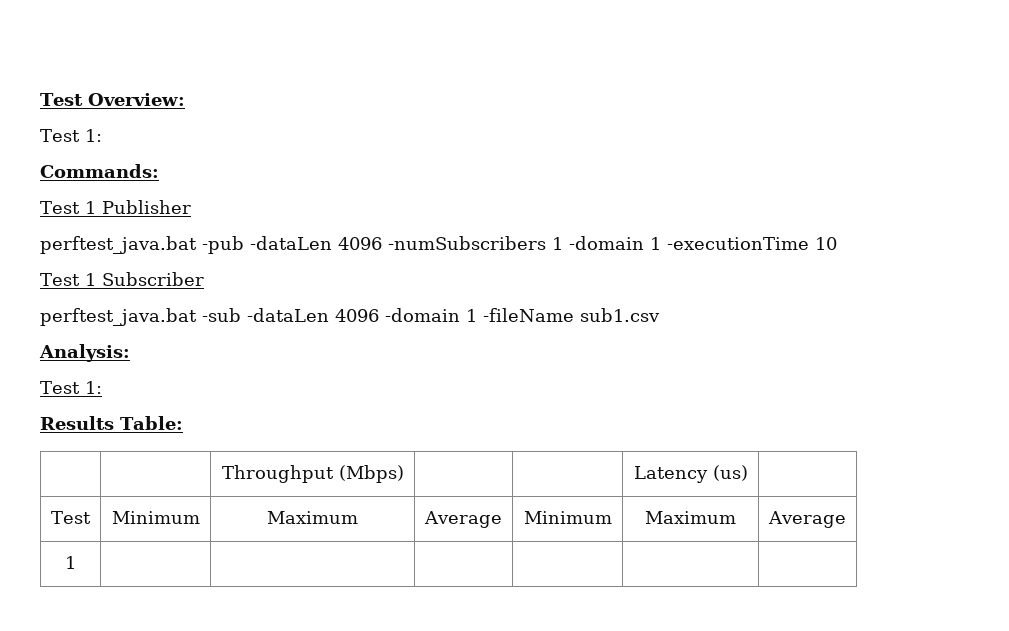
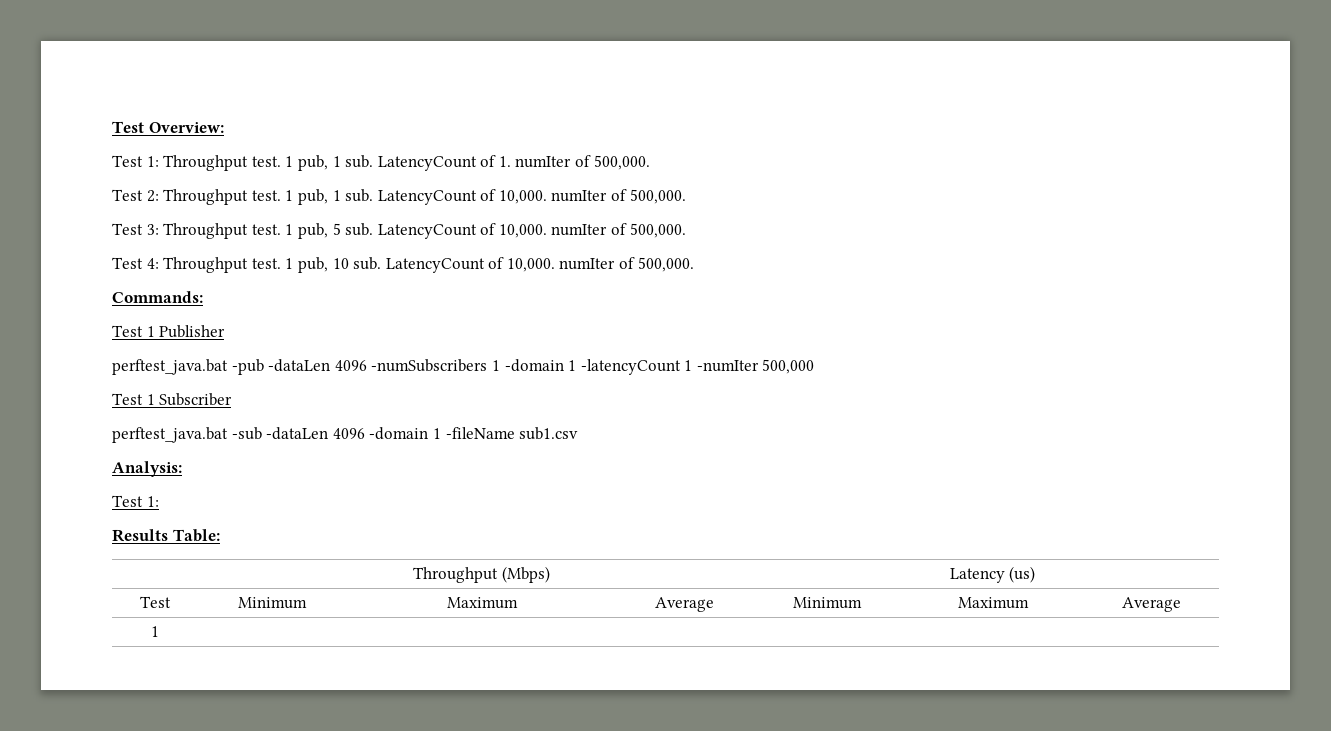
(102, 135) none -> [163,155,650,171] [112,189,686,205] [112,223,686,239] [112,257,694,273] Throughput test. 1 pub, 1 sub. LatencyCount of 1. numIter of 500,000. // Test 2: Throughput test. 1 pub, 1 sub. LatencyCount of 10,000. numIter of 500,000. // Test 3: Throughput test. 1 pub, 5 sub. LatencyCount of 10,000. numIter of 500,000. // Test 4: Throughput test. 1 pub, 10 sub. LatencyCount of 10,000. numIter of 500,000.
[667,237,837,250] -executionTime 10 -> [580,359,815,375] -latencyCount 1 -numIter 500,000

